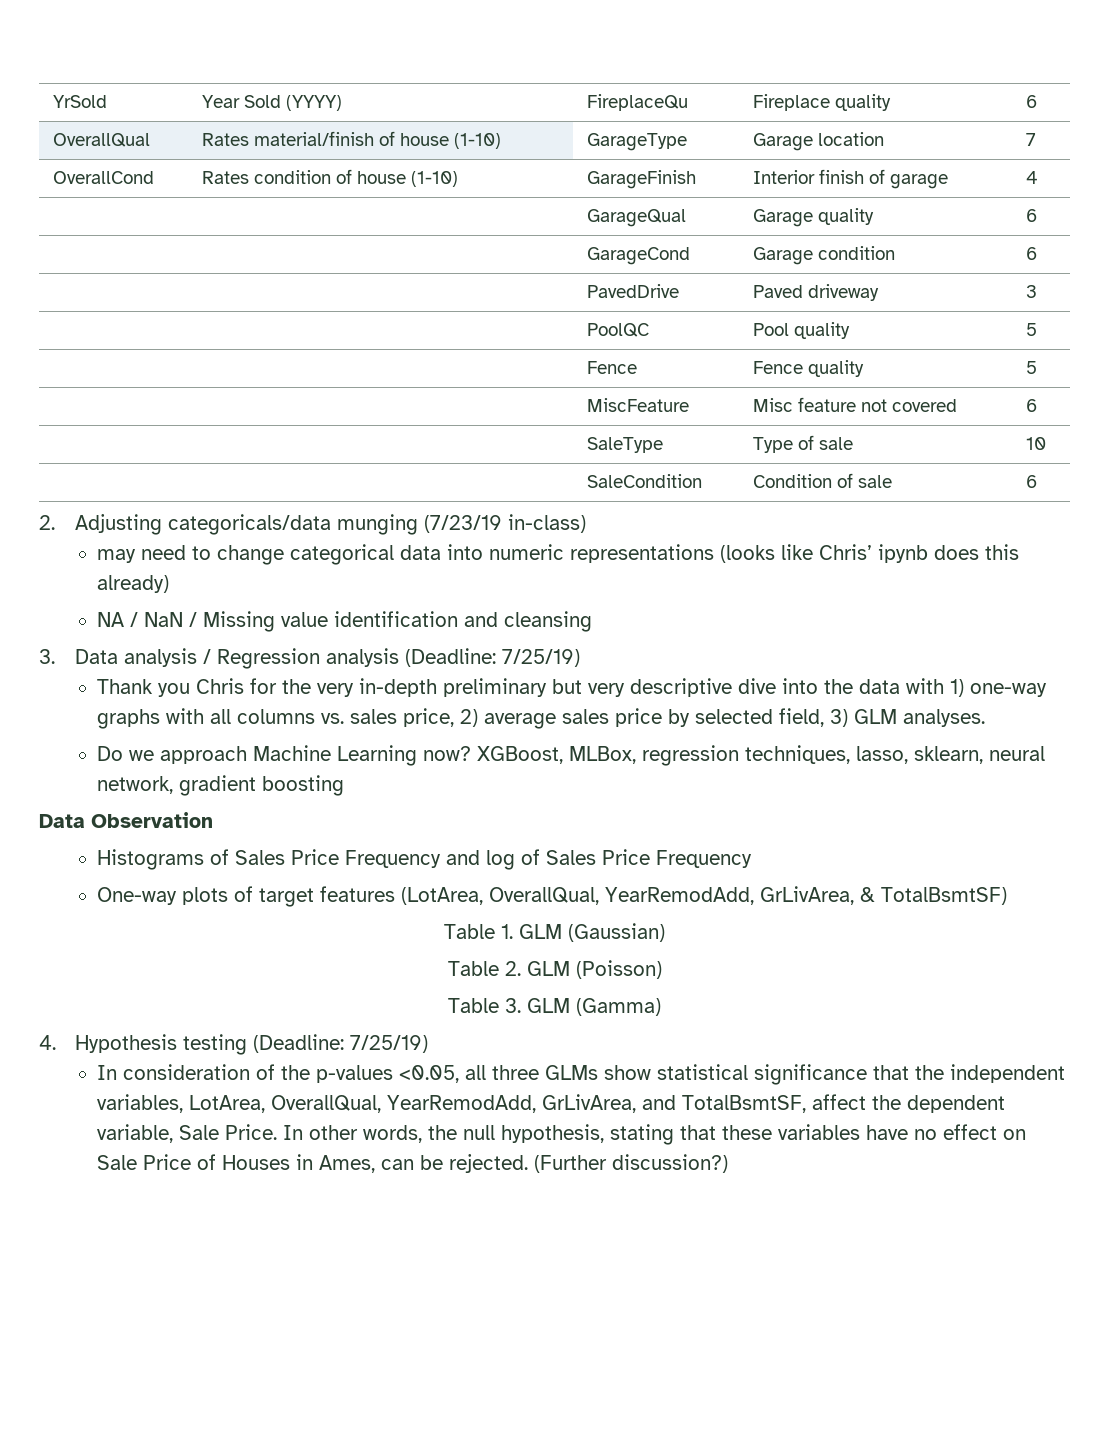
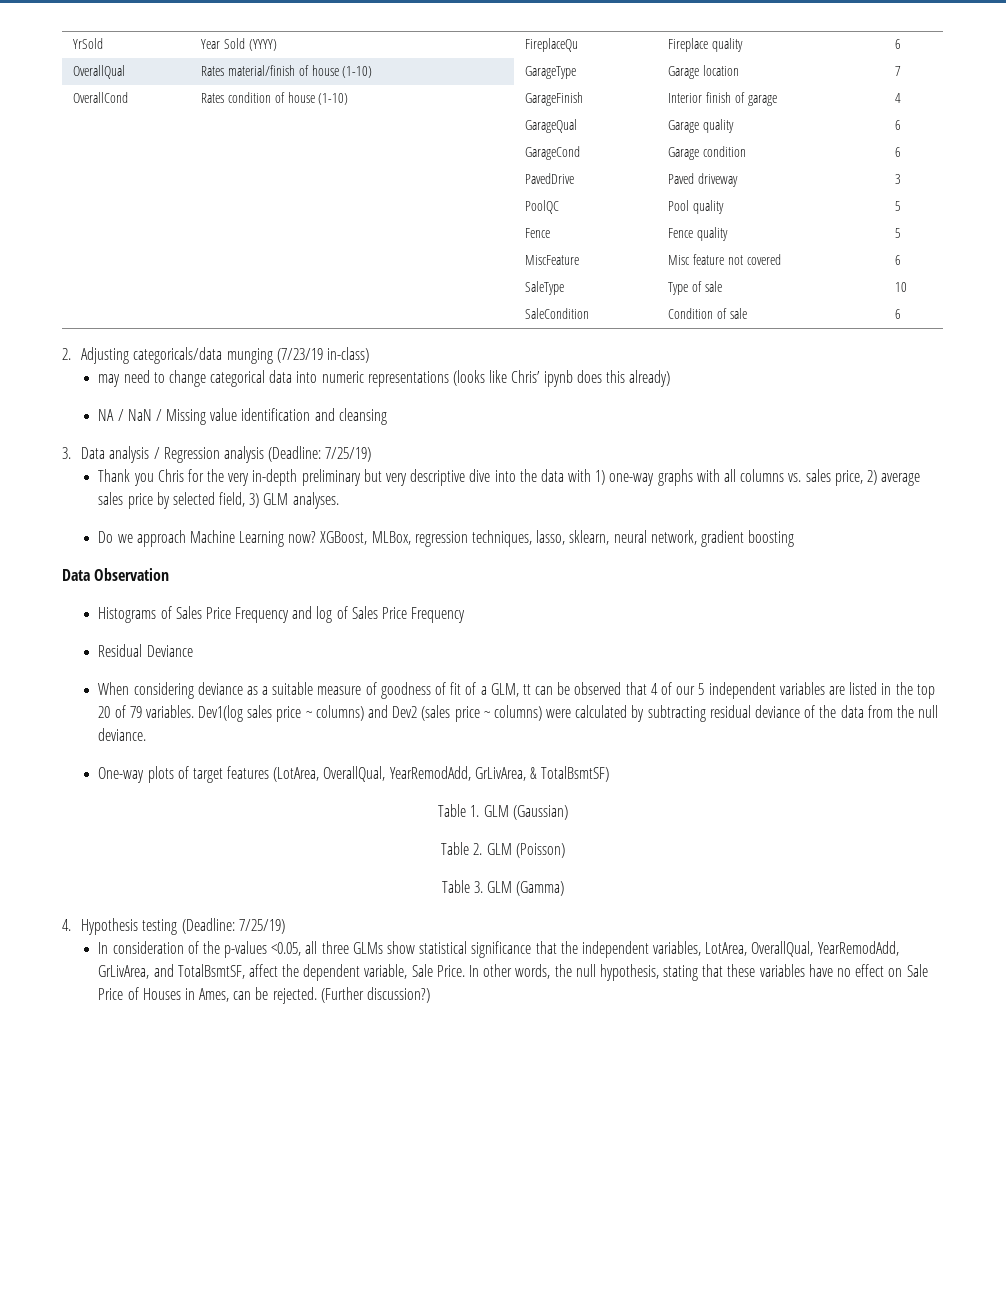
(753, 859) none -> [98,644,193,657] [98,682,935,699] [98,705,939,722] [98,728,147,741] // Residual Deviance // When considering deviance as a suitable measure of goodness of fit of a GLM, tt can be observed that 4 of our 5 independent variables are listed in the top 20 of 79 variables. Dev1(log sales price ~ columns) and Dev2 (sales price ~ columns) were calculated by subtracting residual deviance of the data from the null deviance.

